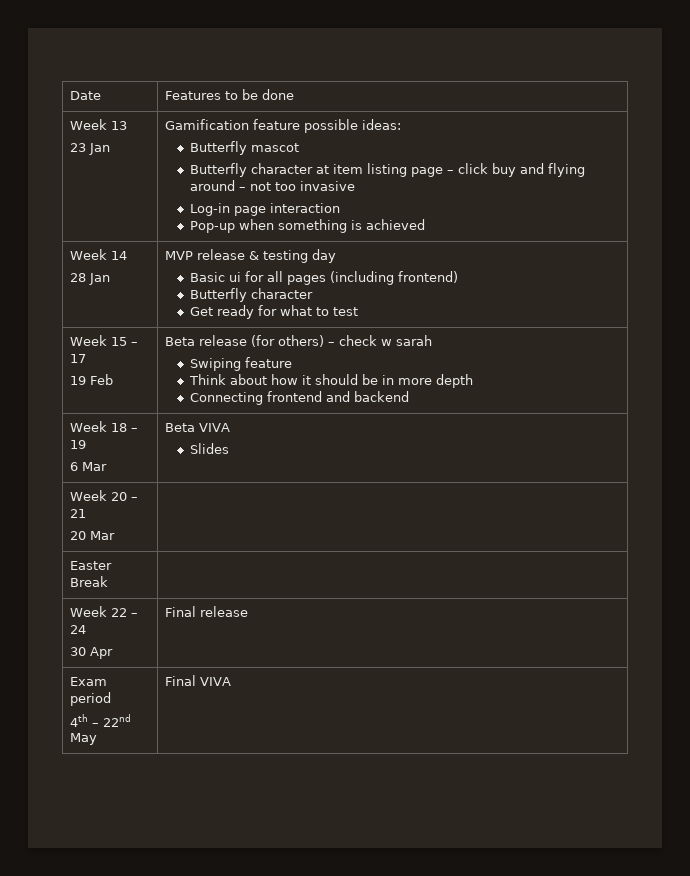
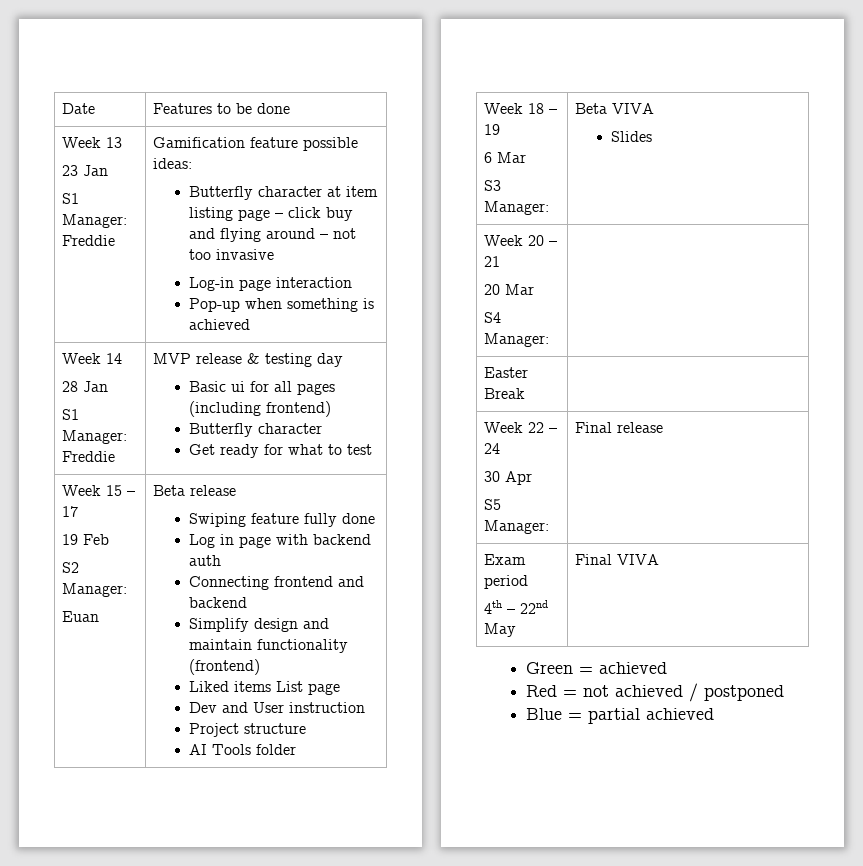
(111, 149) none -> [61,193,79,204] [61,214,127,228] [61,235,115,246] // S1 Manager: Freddie
[189,141,299,155] // Butterfly mascot -> (192, 163) none
(111, 279) none -> [61,409,79,420] [61,430,127,444] [61,451,115,462] // S1 Manager: Freddie
(114, 379) none -> [61,562,79,573] [61,583,127,597] [61,611,99,622] // S2 Manager: // Euan
[251,335,433,347] [189,357,292,371] [188,374,473,388] [189,391,409,405] (for others) – check w sarah // Swiping feature // Think about how it should be in more depth // Connecting frontend and backend -> [189,513,376,527] [189,534,372,548] [189,555,222,566] [189,576,365,590] [189,597,248,608] [189,618,330,632] [189,639,349,653] [189,659,261,675] [189,681,341,695] [189,702,366,713] [189,723,307,737] [189,744,297,755] // Swiping feature fully done // Log in page with backend auth // Connecting frontend and backend // Simplify design and maintain functionality (frontend) // Liked items List page // Dev and User instruction // Project structure // AI Tools folder
(108, 466) none -> [483,180,501,191] [483,201,549,215] // S3 Manager:
(116, 535) none -> [483,312,501,323] [483,333,549,347] // S4 Manager:
(114, 653) none -> [483,499,501,510] [483,520,549,534] // S5 Manager:
(232, 681) none -> [526,662,668,674] [526,683,785,702] [526,708,715,724] // Green = achieved // Red = not achieved / postponed // Blue = partial achieved

